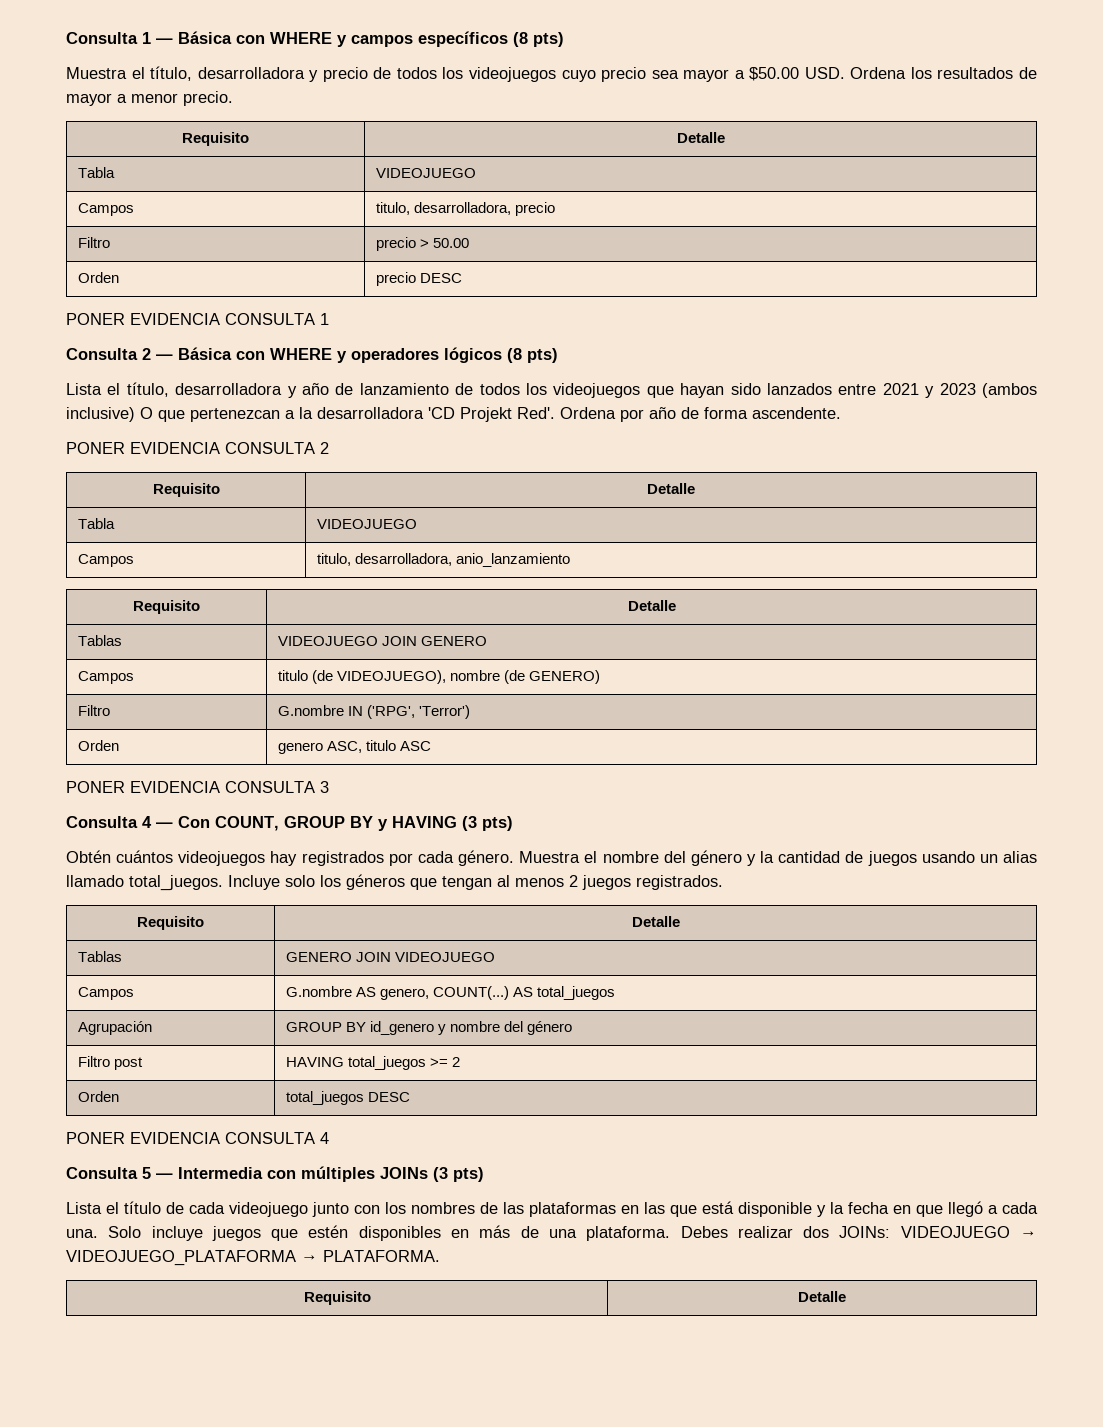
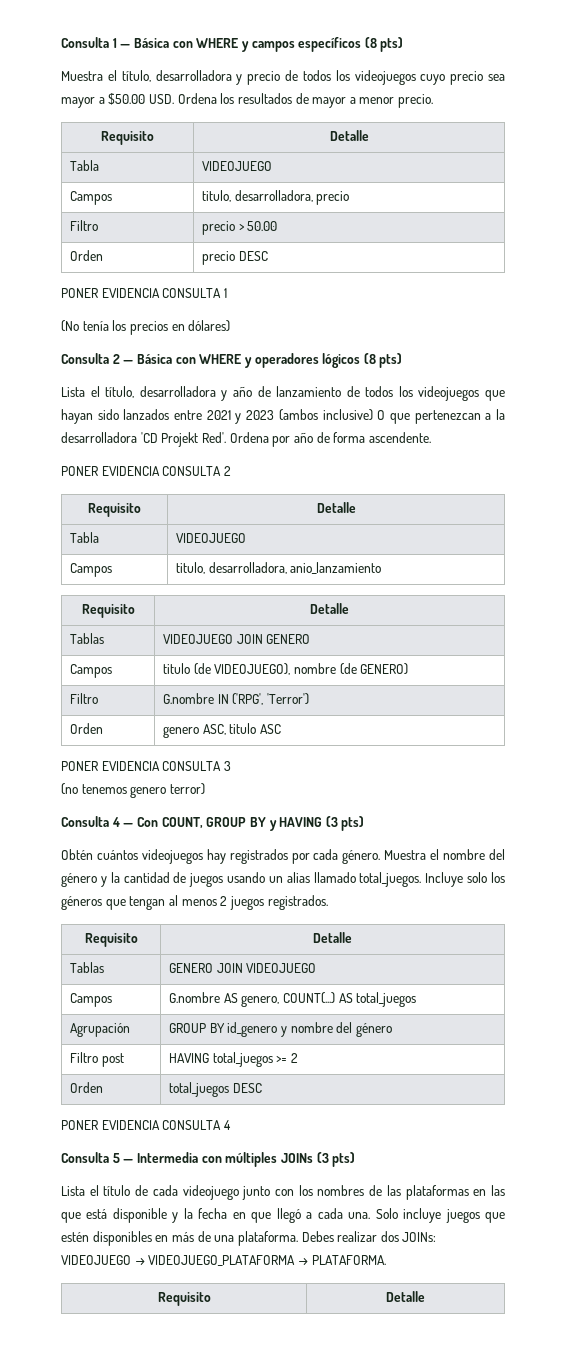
(329, 319) none -> [61,320,231,335] // (No tenía los precios en dólares)
(329, 787) none -> [61,783,205,798] // (no tenemos genero terror)

